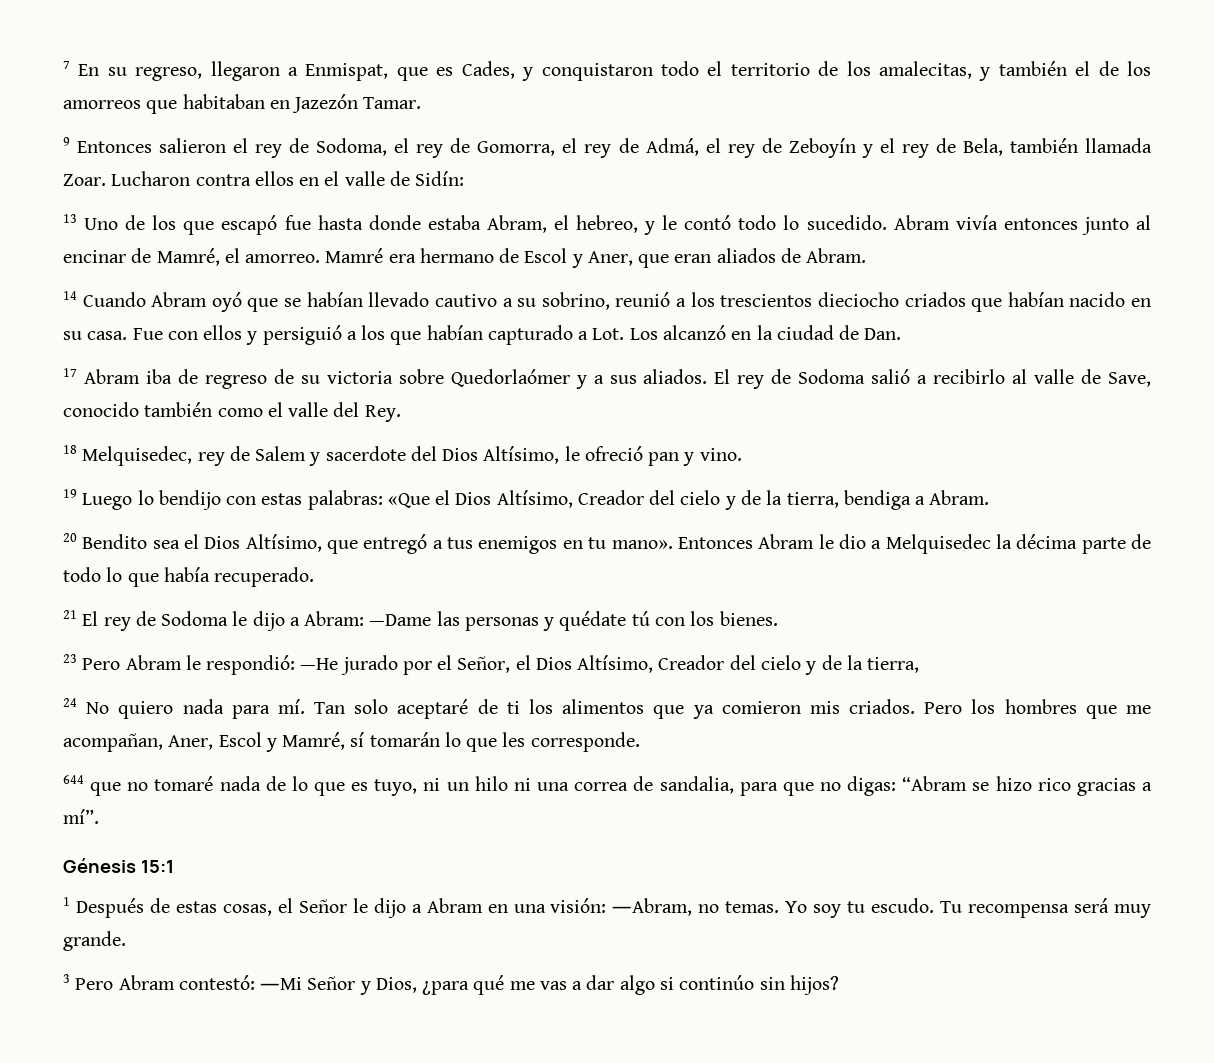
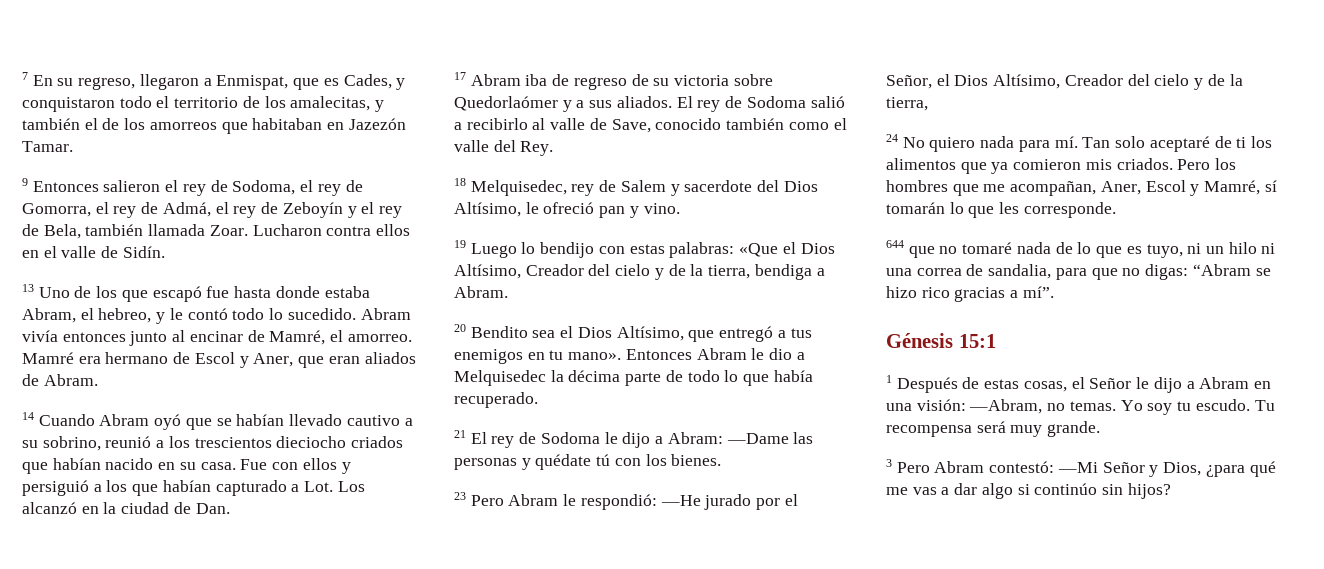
[415,171,465,186] Sidín: -> [122,246,165,258] Sidín.

